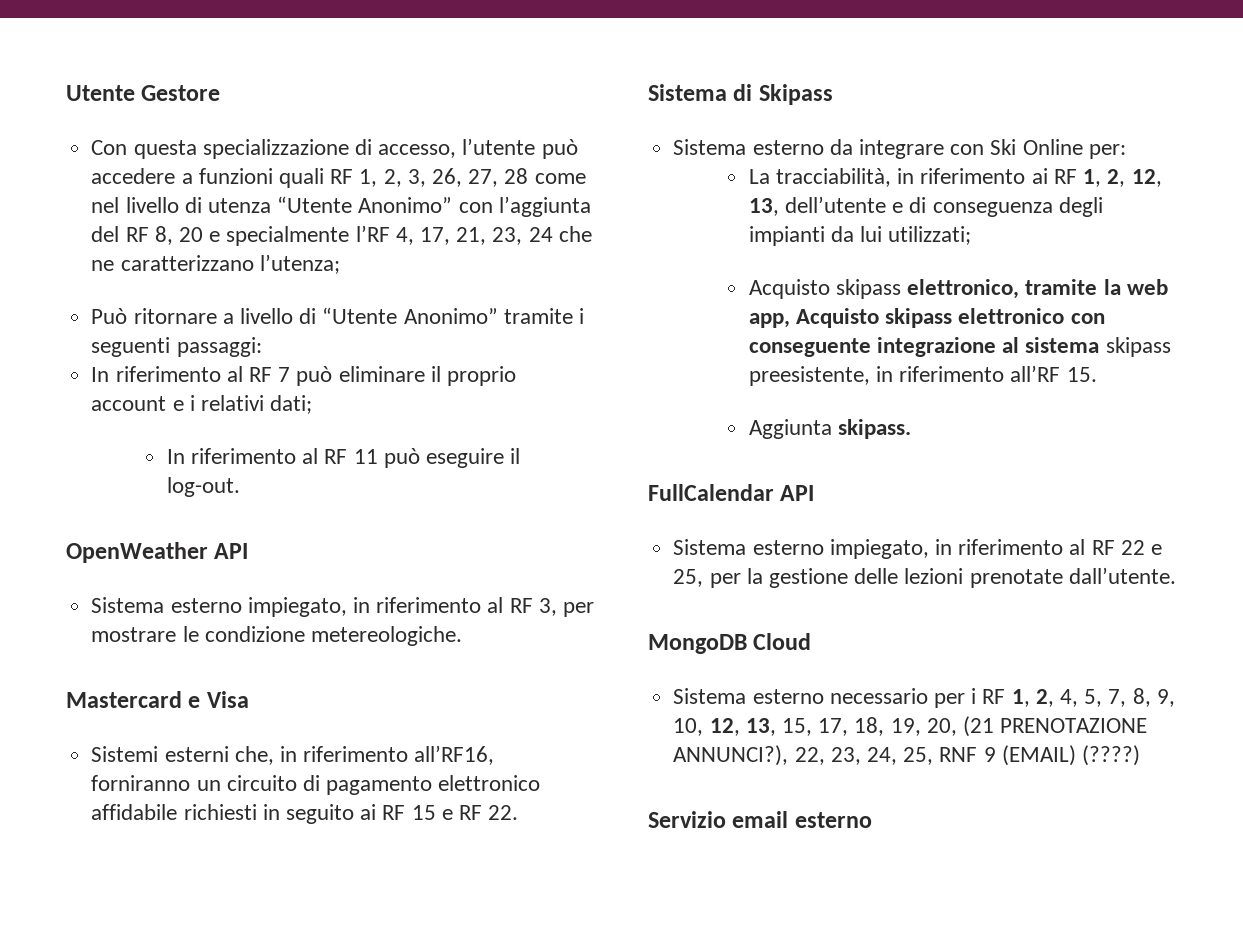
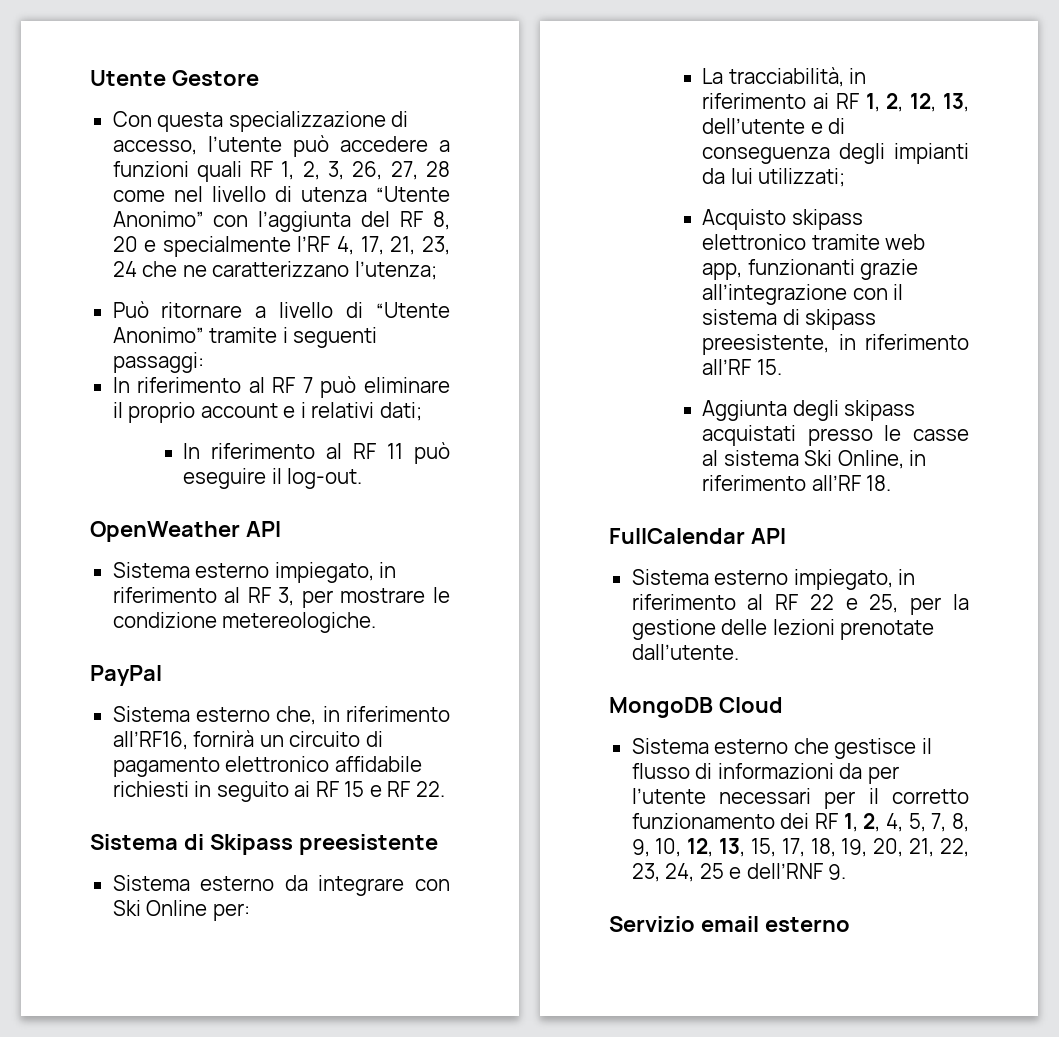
[66,691,249,708] [91,746,229,762] Mastercard e Visa // Sistemi esterni -> [90,665,162,686] [112,706,270,722] PayPal // Sistema esterno
[91,775,191,791] forniranno -> [193,730,255,747] fornirà
(833, 94) none -> [298,834,438,855] preesistente
[907,279,1168,299] [748,308,1105,328] [748,337,1100,357] elettronico, tramite la web app, Acquisto skipass elettronico con conseguente integrazione al sistema -> [702,234,926,250] [702,259,919,280] [702,284,904,305] [702,309,800,325] elettronico tramite web app, funzionanti grazie all’integrazione con il sistema di
[838,419,912,439] skipass. -> [792,400,916,421] [702,425,969,446] [702,450,927,469] [702,475,892,491] degli skipass acquistati presso le casse al sistema Ski Online, in riferimento all’RF 18.
[829,688,977,708] necessario per i -> [793,738,932,759] [631,763,899,784] [631,788,969,809] [631,813,810,829] che gestisce il flusso di informazioni da per l’utente necessari per il corretto funzionamento dei
[962,716,1148,737] [673,745,1140,766] (21 PRENOTAZIONE ANNUNCI?), 22, 23, 24, 25, RNF 9 (EMAIL) (????) -> [909,838,969,857] [631,863,847,882] 21, 22, 23, 24, 25 e dell’RNF 9.

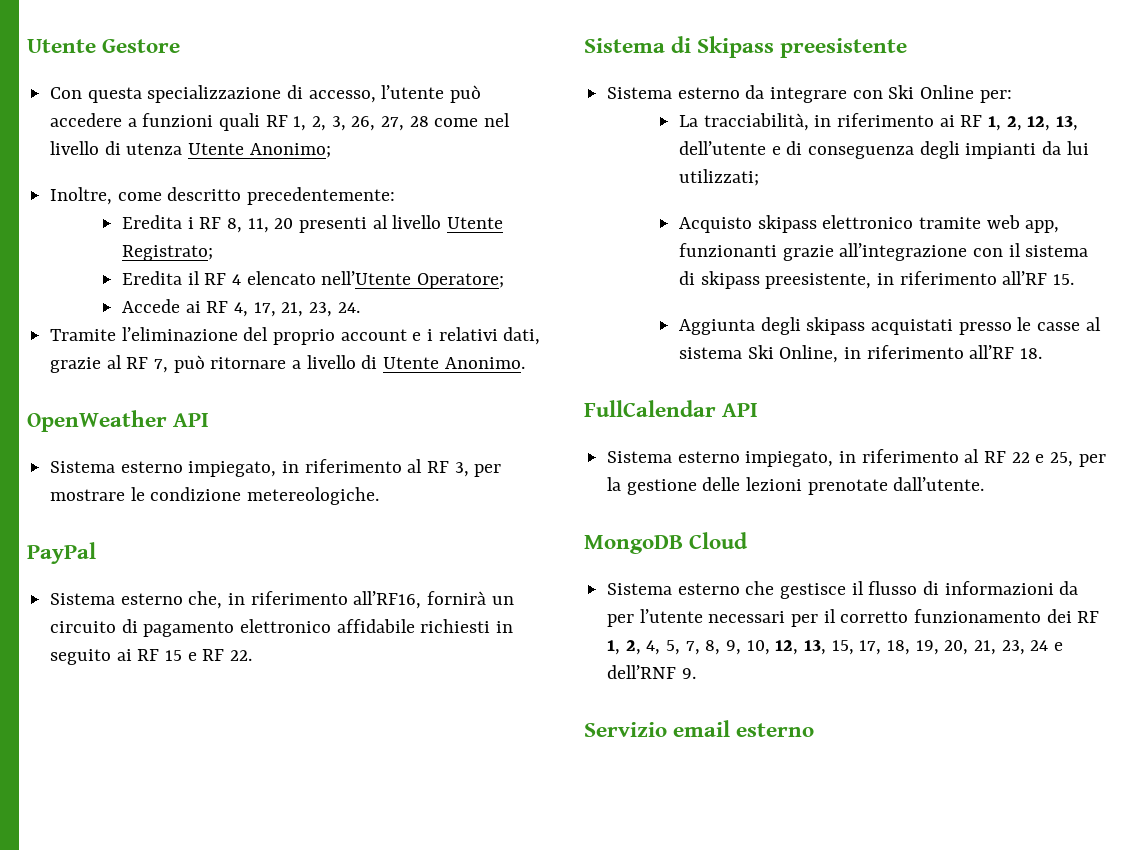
[375,186,450,202] [112,211,450,232] [112,236,450,257] [112,261,437,280] [112,301,450,318] [112,327,378,348] [112,352,204,373] [112,376,450,398] [112,402,123,418] “Utente Anonimo” con l’aggiunta del RF 8, 20 e specialmente l’RF 4, 17, 21, 23, 24 che ne caratterizzano l’utenza; // Può ritornare a livello di “Utente Anonimo” tramite i seguenti passaggi: // In riferimento al RF 7 può eliminare il -> [188,143,331,158] [50,187,396,205] [121,215,504,233] [121,245,213,261] [121,271,505,289] [121,299,360,317] [50,327,269,341] Utente Anonimo; // Inoltre, come descritto precedentemente: // Eredita i RF 8, 11, 20 presenti al livello Utente Registrato; // Eredita il RF 4 elencato nell’Utente Operatore; // Accede ai RF 4, 17, 21, 23, 24. // Tramite l’eliminazione del
[379,402,422,421] [183,442,450,464] [183,468,363,489] dati; // In riferimento al RF 11 può eseguire il log-out. -> [503,327,541,345] [50,355,525,373] dati, grazie al RF 7, può ritornare a livello di Utente Anonimo.
[939,838,969,857] [631,863,724,882] 22, 23, 24, 25 -> [1001,640,1049,655] 23, 24

